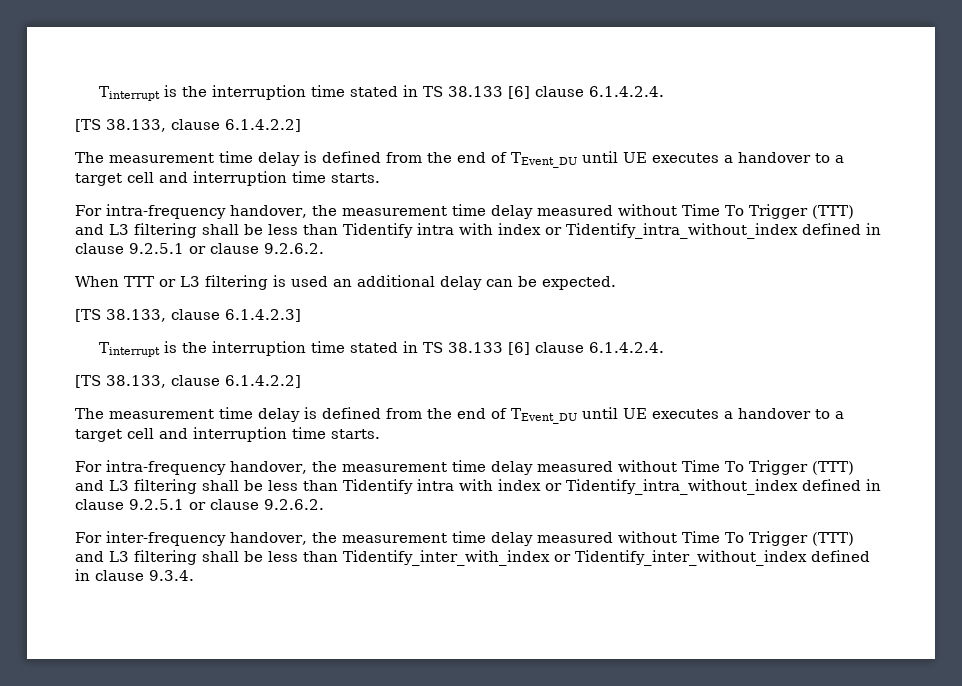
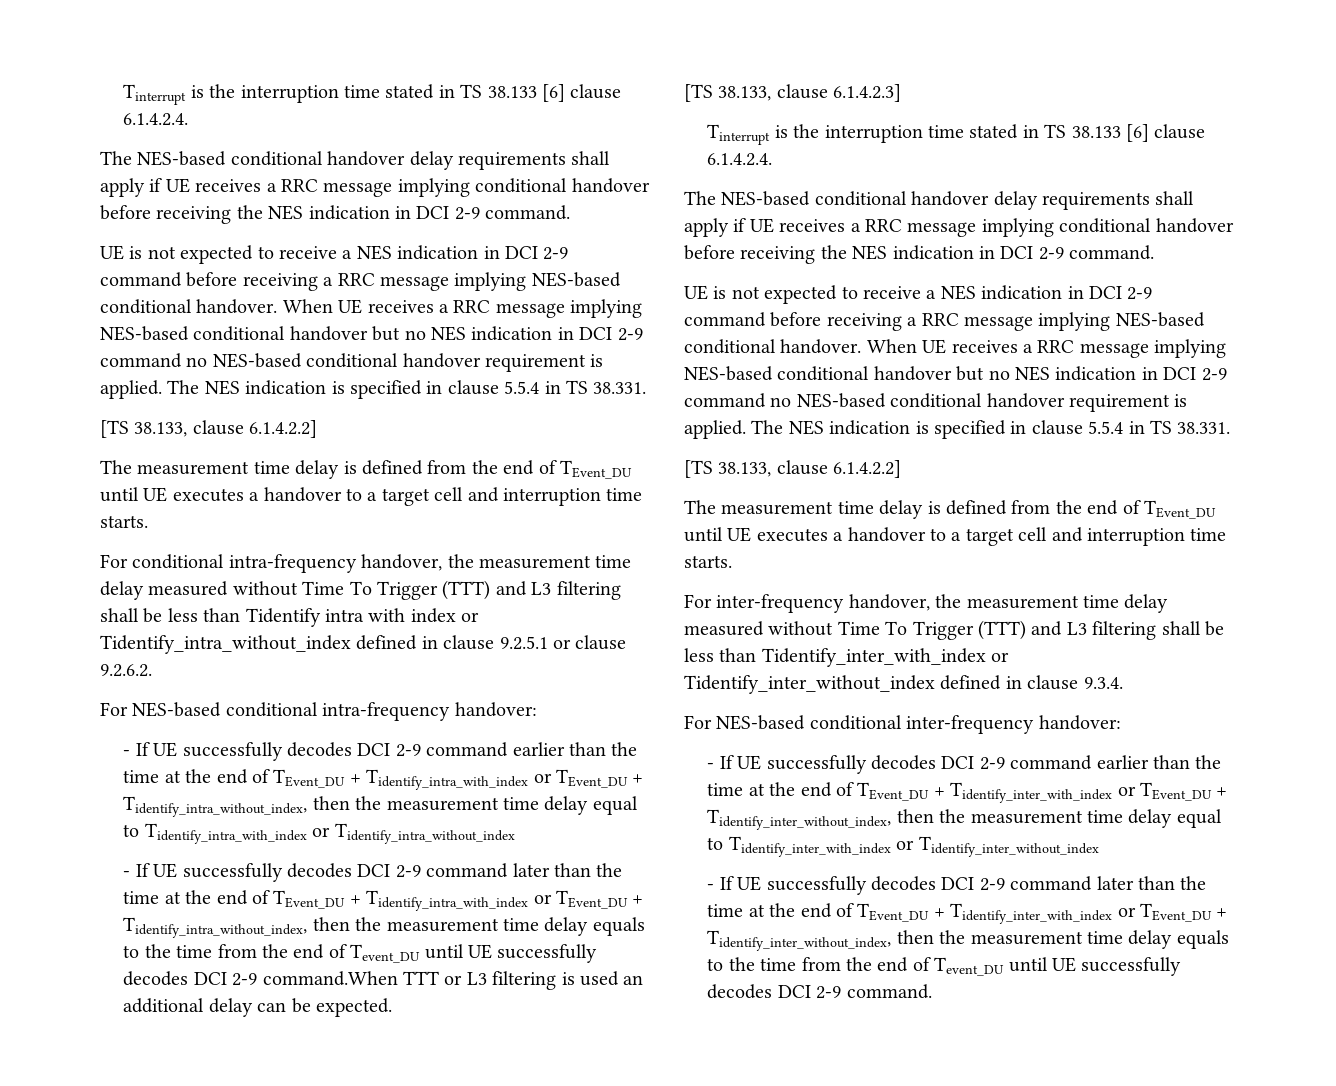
(665, 91) none -> [100,151,611,170] [100,178,650,197] [100,205,571,224] [100,245,569,264] [100,272,621,291] [100,299,643,318] [100,326,643,341] [100,353,604,372] [100,380,647,399] // The NES-based conditional handover delay requirements shall apply if UE receives a RRC message implying conditional handover before receiving the NES indication in DCI 2-9 command. // UE is not expected to receive a NES indication in DCI 2-9 command before receiving a RRC message implying NES-based conditional handover. When UE receives a RRC message implying NES-based conditional handover but no NES indication in DCI 2-9 command no NES-based conditional handover requirement is applied. The NES indication is specified in clause 5.5.4 in TS 38.331.
[106,204,854,219] [75,223,881,239] [75,243,324,254] [75,275,616,290] [75,309,301,322] [99,341,665,357] [75,375,301,388] [75,407,844,424] [75,427,380,442] [75,461,102,472] intra-frequency handover, the measurement time delay measured without Time To Trigger (TTT) and L3 filtering shall be less than Tidentify intra with index or Tidentify_intra_without_index defined in clause 9.2.5.1 or clause 9.2.6.2. // When TTT or L3 filtering is used an additional delay can be expected. // [TS 38.133, clause 6.1.4.2.3] // Tinterrupt is the interruption time stated in TS 38.133 [6] clause 6.1.4.2.4. // [TS 38.133, clause 6.1.4.2.2] // The measurement time delay is defined from the end of TEvent_DU until UE executes a handover to a target cell and interruption time starts. // For -> [132,554,225,569] conditional
(324, 504) none -> [100,702,537,721] [123,742,638,761] [123,769,644,790] [123,796,638,817] [123,823,515,844] [123,863,623,882] [123,890,644,911] [123,917,645,938] [123,944,598,963] [123,971,644,990] [123,998,392,1017] [684,84,902,102] [707,124,1206,145] [707,153,773,166] [684,191,1195,210] [684,218,1234,237] [684,245,1155,264] [684,285,1153,304] [684,312,1205,331] [684,339,1227,358] [684,366,1227,381] [684,393,1188,412] [684,420,1231,439] [684,460,902,478] [684,500,1216,519] [684,527,1227,546] [684,555,732,568] // For NES-based conditional intra-frequency handover: // - If UE successfully decodes DCI 2-9 command earlier than the time at the end of TEvent_DU + Tidentify_intra_with_index or TEvent_DU + Tidentify_intra_without_index, then the measurement time delay equal to Tidentify_intra_with_index or Tidentify_intra_without_index // - If UE successfully decodes DCI 2-9 command later than the time at the end of TEvent_DU + Tidentify_intra_with_index or TEvent_DU + Tidentify_intra_without_index, then the measurement time delay equals to the time from the end of Tevent_DU until UE successfully decodes DCI 2-9 command.When TTT or L3 filtering is used an additional delay can be expected. // [TS 38.133, clause 6.1.4.2.3] // Tinterrupt is the interruption time stated in TS 38.133 [6] clause 6.1.4.2.4. // The NES-based conditional handover delay requirements shall apply if UE receives a RRC message implying conditional handover before receiving the NES indication in DCI 2-9 command. // UE is not expected to receive a NES indication in DCI 2-9 command before receiving a RRC message implying NES-based conditional handover. When UE receives a RRC message implying NES-based conditional handover but no NES indication in DCI 2-9 command no NES-based conditional handover requirement is applied. The NES indication is specified in clause 5.5.4 in TS 38.331. // [TS 38.133, clause 6.1.4.2.2] // The measurement time delay is defined from the end of TEvent_DU until UE executes a handover to a target cell and interruption time starts.
(194, 575) none -> [684,715,1121,734] [707,755,1222,774] [707,782,1228,803] [707,809,1222,830] [707,836,1099,857] [707,876,1207,895] [707,903,1228,924] [707,930,1229,951] [707,957,1182,976] [707,984,932,999] // For NES-based conditional inter-frequency handover: // - If UE successfully decodes DCI 2-9 command earlier than the time at the end of TEvent_DU + Tidentify_inter_with_index or TEvent_DU + Tidentify_inter_without_index, then the measurement time delay equal to Tidentify_inter_with_index or Tidentify_inter_without_index // - If UE successfully decodes DCI 2-9 command later than the time at the end of TEvent_DU + Tidentify_inter_with_index or TEvent_DU + Tidentify_inter_without_index, then the measurement time delay equals to the time from the end of Tevent_DU until UE successfully decodes DCI 2-9 command.

